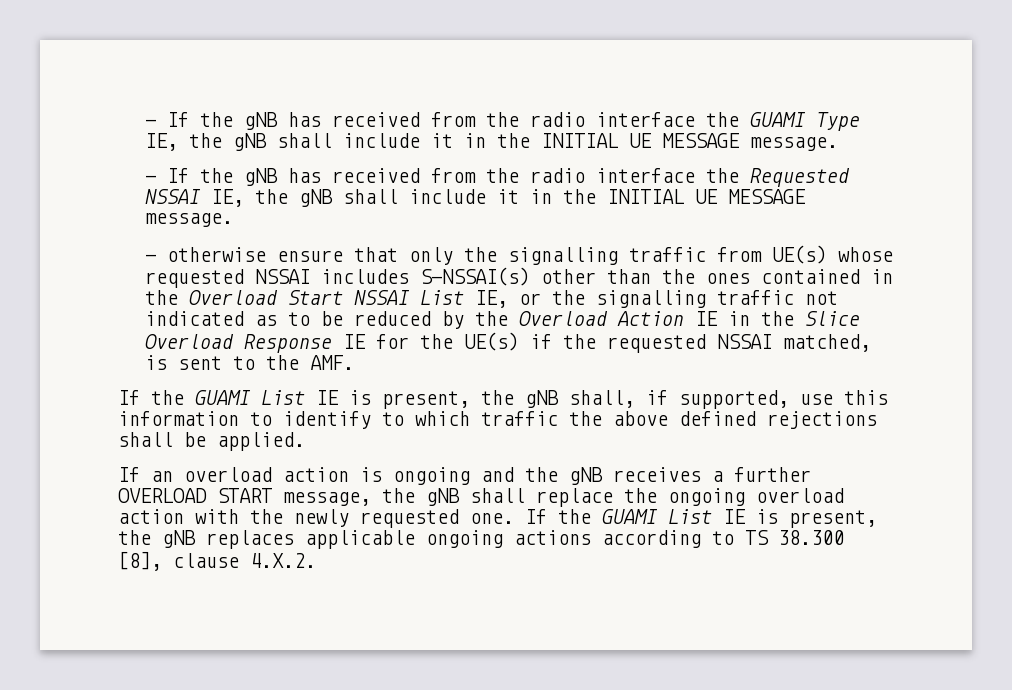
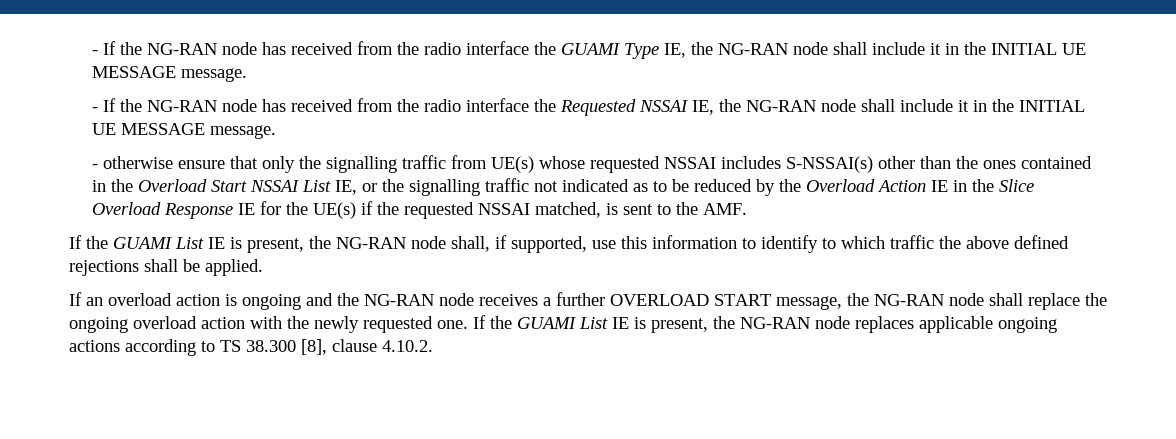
[145,112,279,130] - If the gNB -> [92,41,258,55] - If the NG-RAN node
[233,133,268,151] gNB -> [718,42,829,55] NG-RAN node
[244,168,279,186] gNB -> [147,99,258,112] NG-RAN node
[299,189,334,207] gNB -> [746,99,857,112] NG-RAN node
[525,390,559,408] gNB -> [336,236,446,249] NG-RAN node
[569,467,603,485] gNB -> [364,293,474,306] NG-RAN node
[426,488,460,506] gNB -> [874,293,984,306] NG-RAN node
[162,530,196,548] gNB -> [740,316,850,329] NG-RAN node
[250,553,316,568] 4.X.2. -> [382,340,433,352] 4.10.2.

